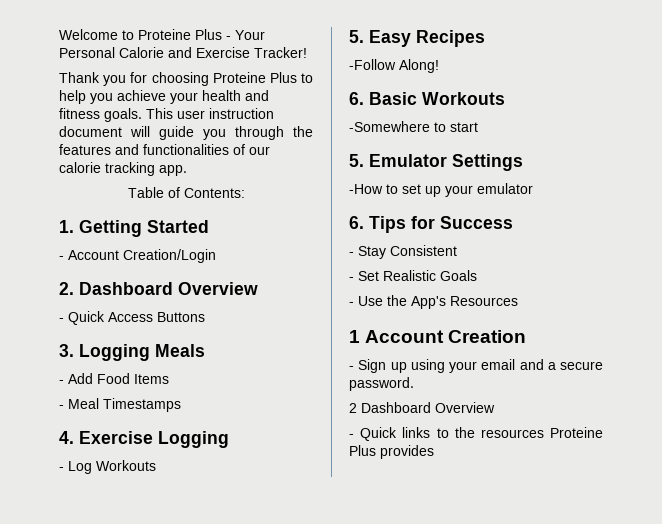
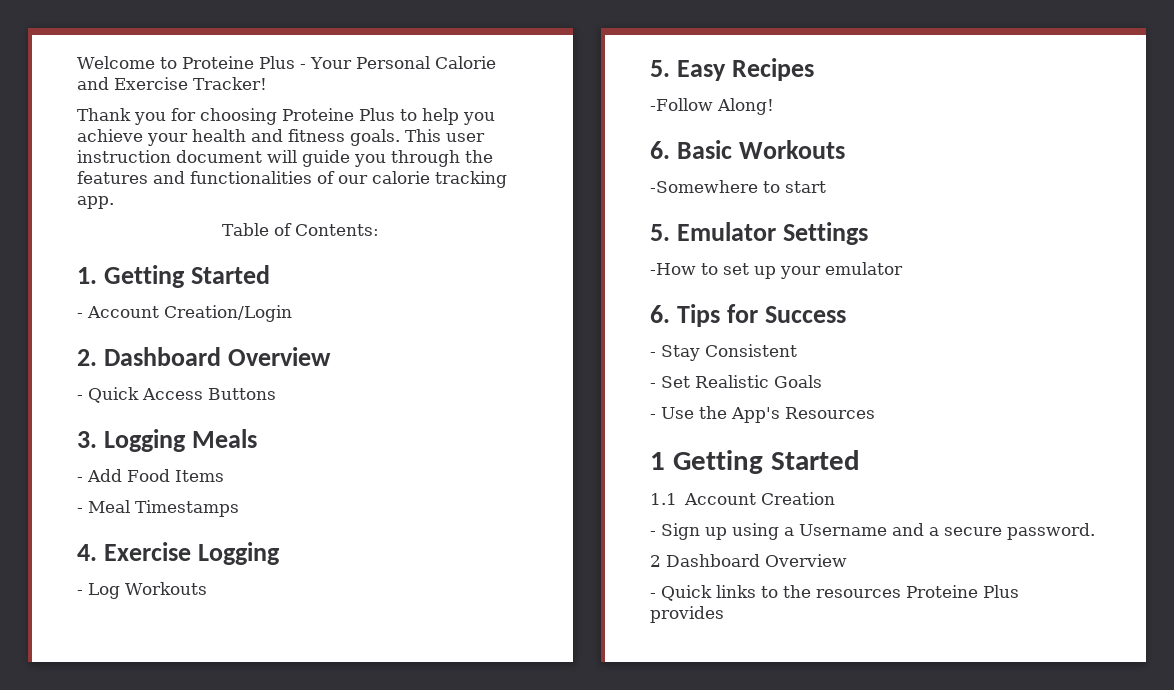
(360, 336) none -> [672,450,860,474] [650,493,677,505] Getting Started // 1.1
[449,359,516,373] your email -> [784,524,887,536] a Username

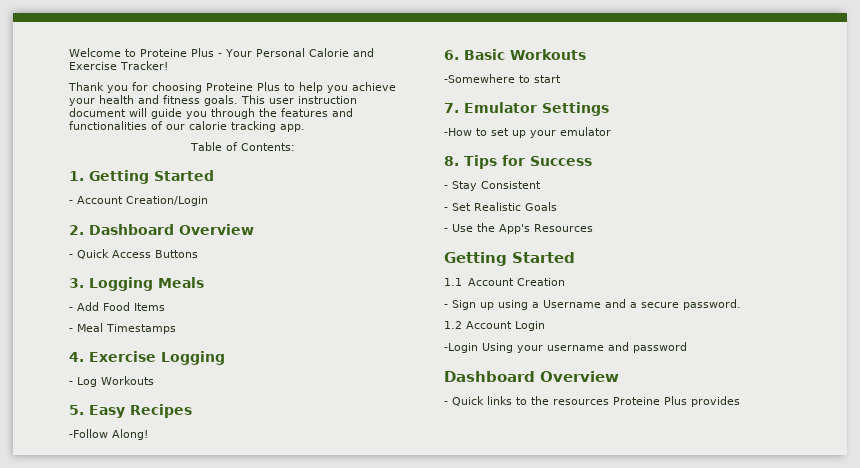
[650,224,670,241] 5. -> [444,103,459,113] 7.
[650,305,670,323] 6. -> [444,156,459,166] 8.
[650,452,665,470] 1 -> (593, 228) none
[650,555,661,567] 2 -> [444,321,545,331] [444,342,687,353] 1.2 Account Login // -Login Using your username and password //

